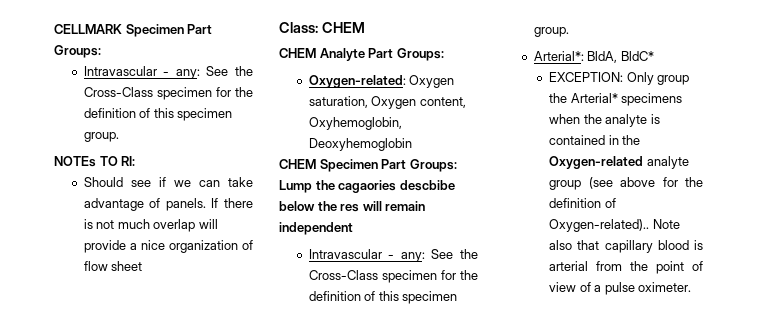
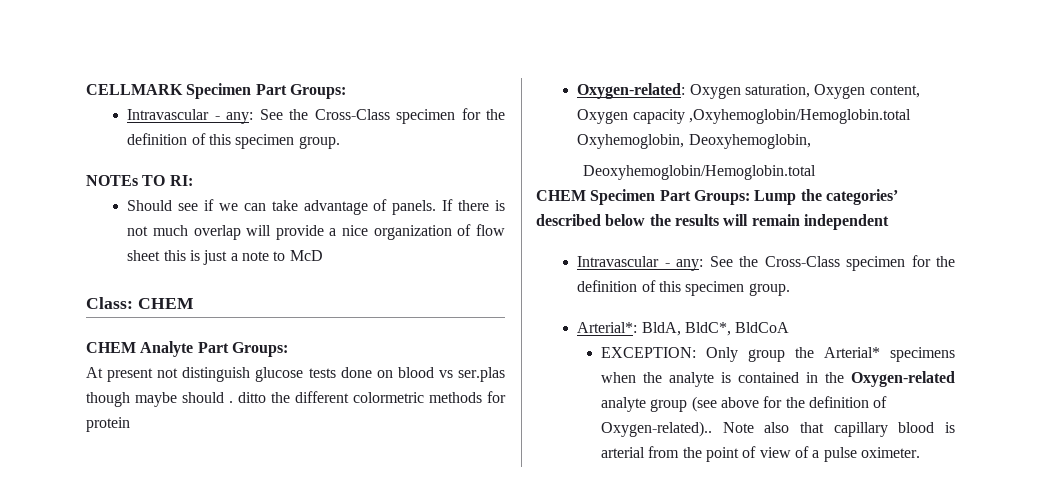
(143, 266) none -> [163,250,323,265] this is just a note to McD
(444, 54) none -> [86,367,506,382] [86,391,506,407] [86,417,130,432] // At present not distinguish glucose tests done on blood vs ser.plas though maybe should . ditto the different colormetric methods for protein
[308,117,402,130] [308,138,412,151] Oxyhemoglobin, Deoxyhemoglobin -> [577,109,911,124] [577,134,811,149] [583,165,817,180] Oxygen capacity ,Oxyhemoglobin/Hemoglobin.total Oxyhemoglobin, Deoxyhemoglobin, // Deoxyhemoglobin/Hemoglobin.total
[338,180,455,193] cagaories descbibe -> [825,189,898,205] [536,214,601,226] categories’ described
[340,204,360,212] res -> [674,214,719,226] results
[620,51,654,61] BldC* -> [684,322,790,336] BldC*, BldCoA

